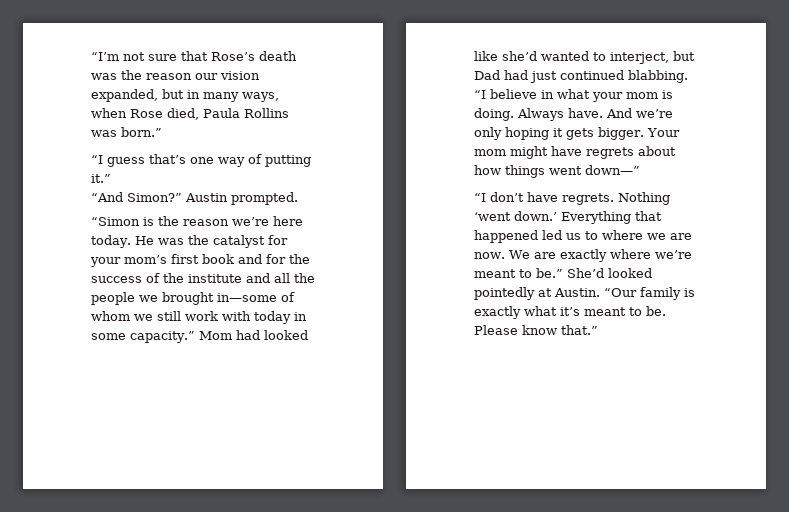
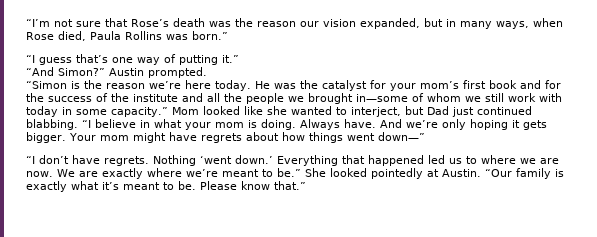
[235,330,260,340] had -> (199, 111) none
[502,51,537,61] she’d -> [266,106,287,115] she
[504,70,528,80] had -> (449, 110) none
[567,268,604,278] She’d -> [305,168,326,177] She

